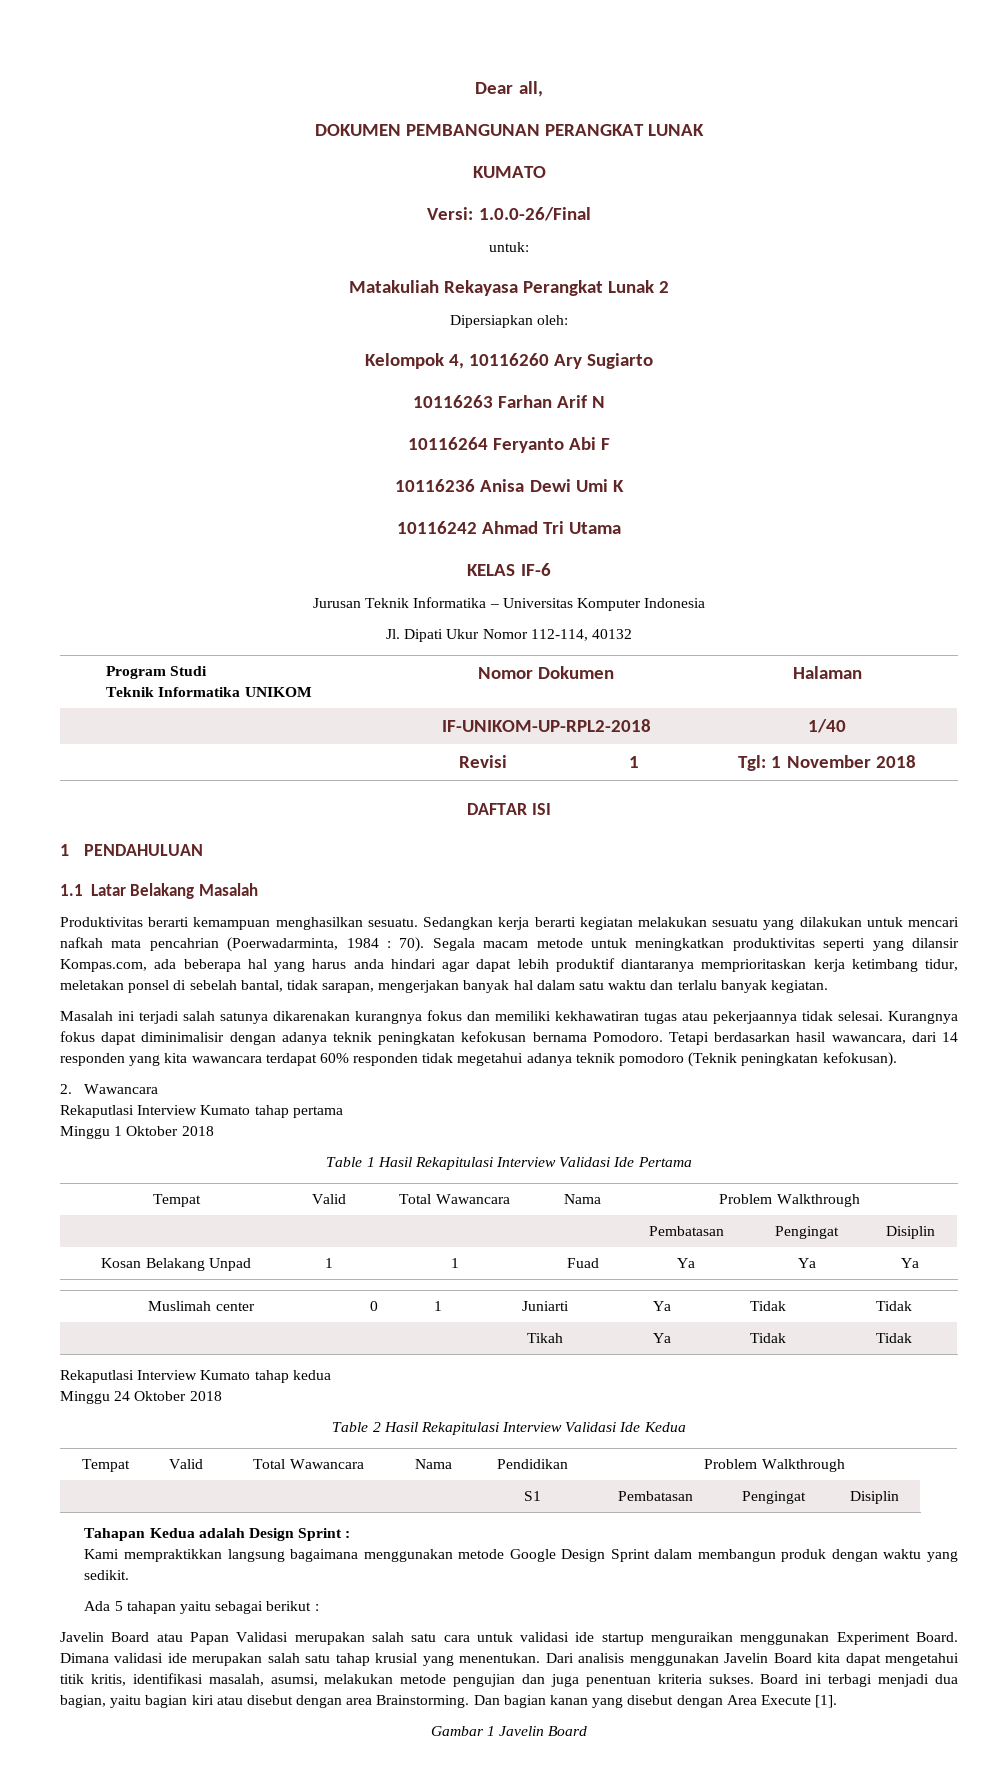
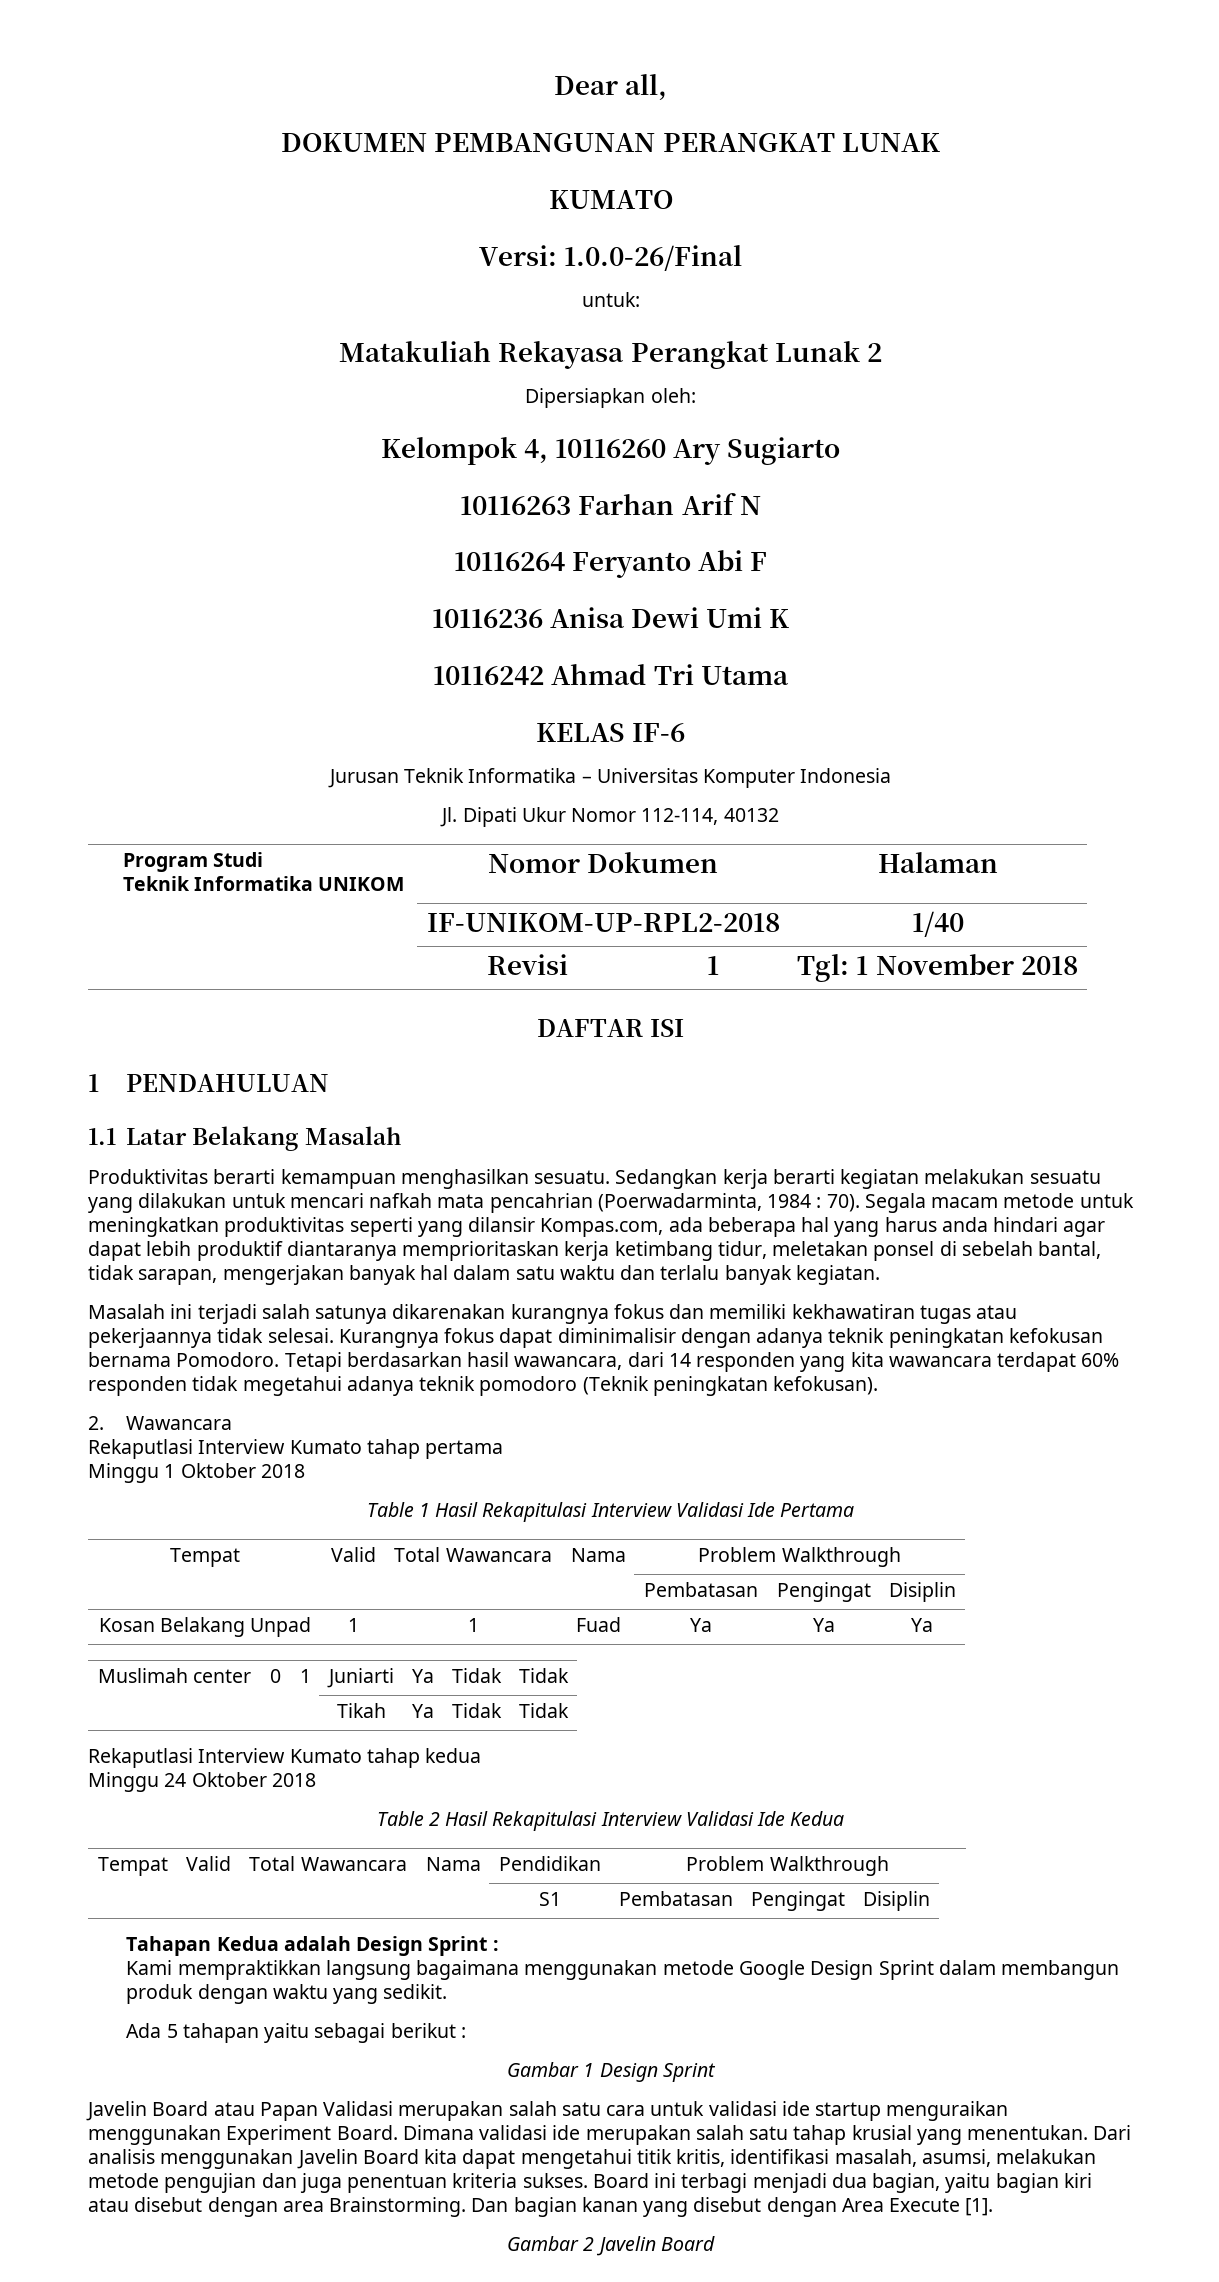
(319, 1607) none -> [507,2062,716,2082] // Gambar 1 Design Sprint
[486,1726,495,1736] 1 -> [583,2237,595,2251] 2

